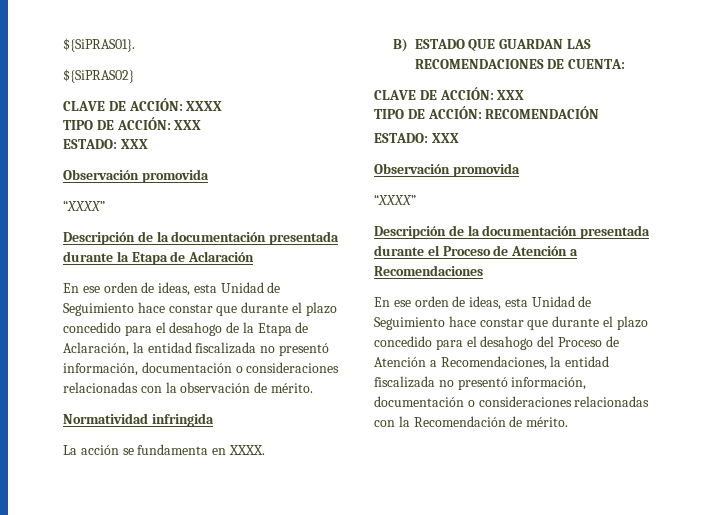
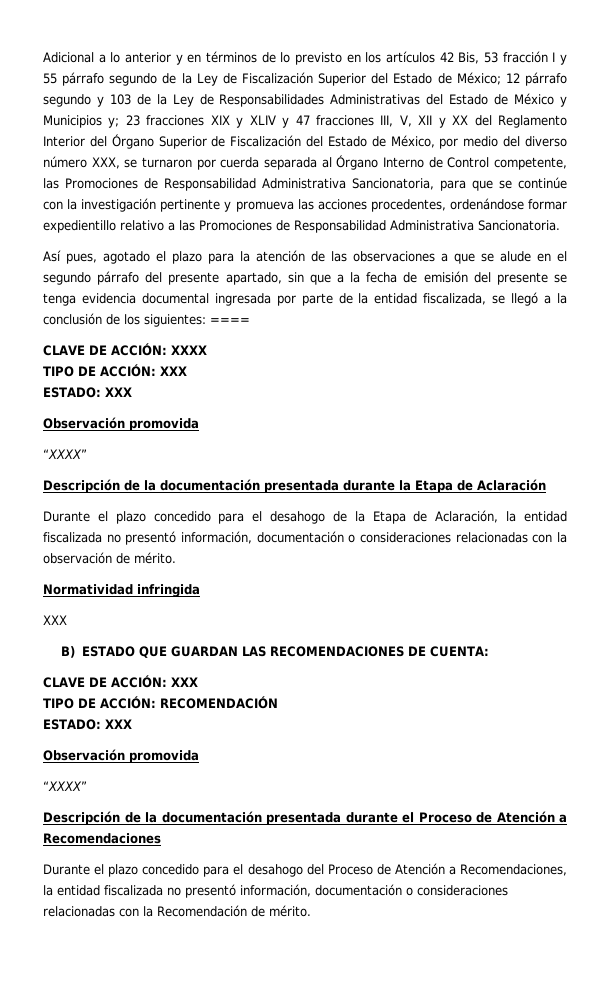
[63,38,135,52] [63,69,134,83] ${SiPRAS01}. // ${SiPRAS02} -> [43,51,568,65] [43,72,568,86] [43,93,567,107] [43,115,567,128] [43,134,568,149] [43,155,568,170] [43,177,567,191] [43,198,568,212] [43,220,560,233] [43,250,567,264] [43,271,568,285] [43,292,567,306] [43,313,250,327] Adicional a lo anterior y en términos de lo previsto en los artículos 42 Bis, 53 fracción I y 55 párrafo segundo de la Ley de Fiscalización Superior del Estado de México; 12 párrafo segundo y 103 de la Ley de Responsabilidades Administrativas del Estado de México y Municipios y; 23 fracciones XIX y XLIV y 47 fracciones III, V, XII y XX del Reglamento Interior del Órgano Superior de Fiscalización del Estado de México, por medio del diverso número XXX, se turnaron por cuerda separada al Órgano Interno de Control competente, las Promociones de Responsabilidad Administrativa Sancionatoria, para que se continúe con la investigación pertinente y promueva las acciones procedentes, ordenándose formar expedientillo relativo a las Promociones de Responsabilidad Administrativa Sancionatoria. // Así pues, agotado el plazo para la atención de las observaciones a que se alude en el segundo párrafo del presente apartado, sin que a la fecha de emisión del presente se tenga evidencia documental ingresada por parte de la entidad fiscalizada, se llegó a la conclusión de los siguientes: ====
[63,282,281,296] [63,302,289,316] En ese orden de ideas, esta Unidad de Seguimiento hace constar que durante -> [43,511,90,522] Durante
[63,444,265,455] La acción se fundamenta en XXXX. -> [43,615,67,625] XXX
[374,296,592,310] [374,316,600,330] En ese orden de ideas, esta Unidad de Seguimiento hace constar que durante -> [43,864,90,875] Durante

